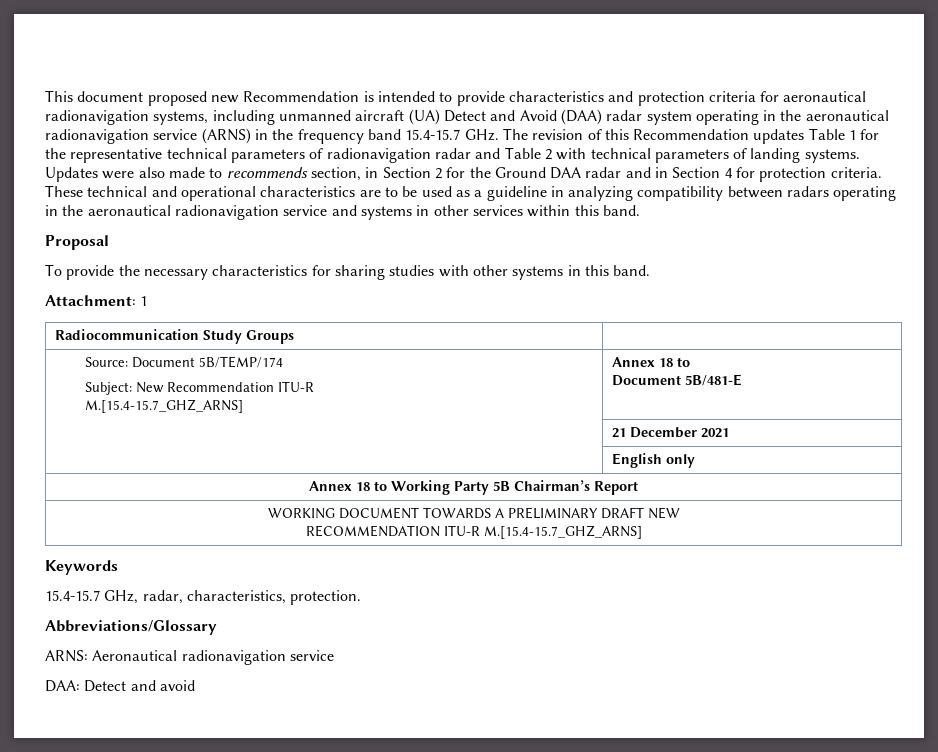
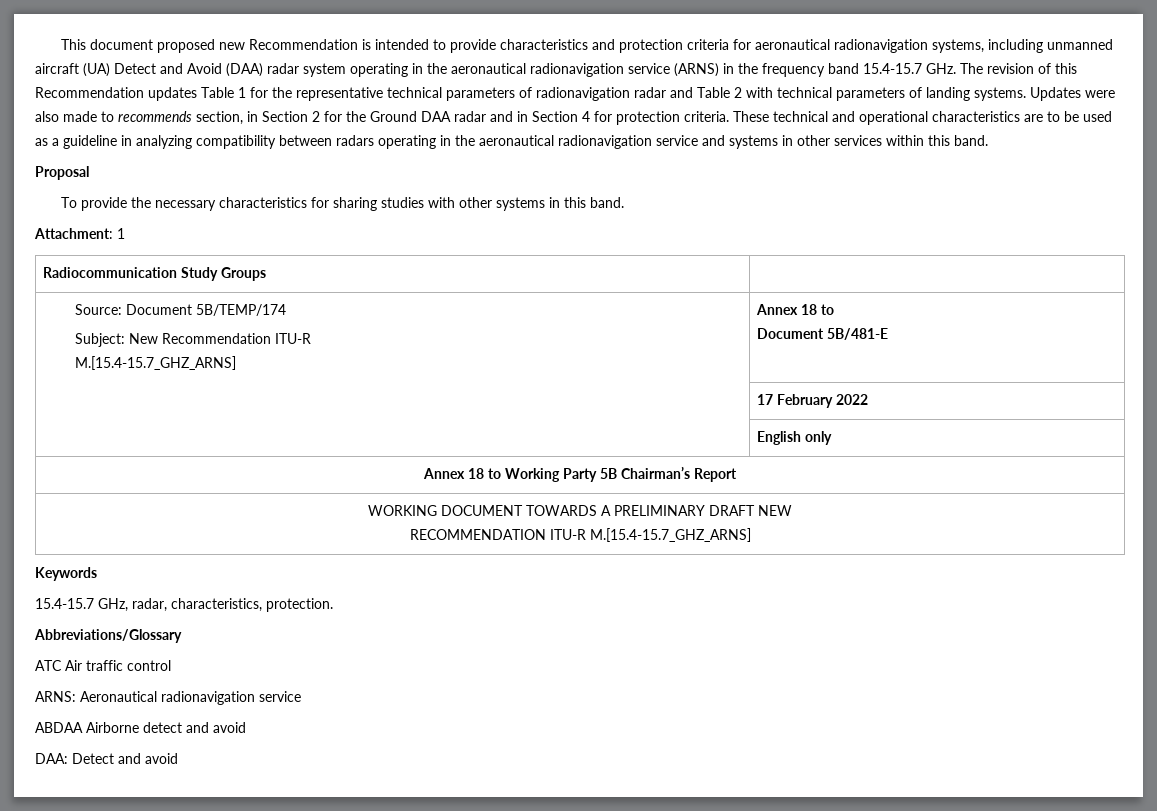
[611,427,729,438] 21 December 2021 -> [757,394,869,408] 17 February 2022
(217, 627) none -> [35,660,171,671] // ATC Air traffic control
(334, 655) none -> [35,722,246,733] // ABDAA Airborne detect and avoid

